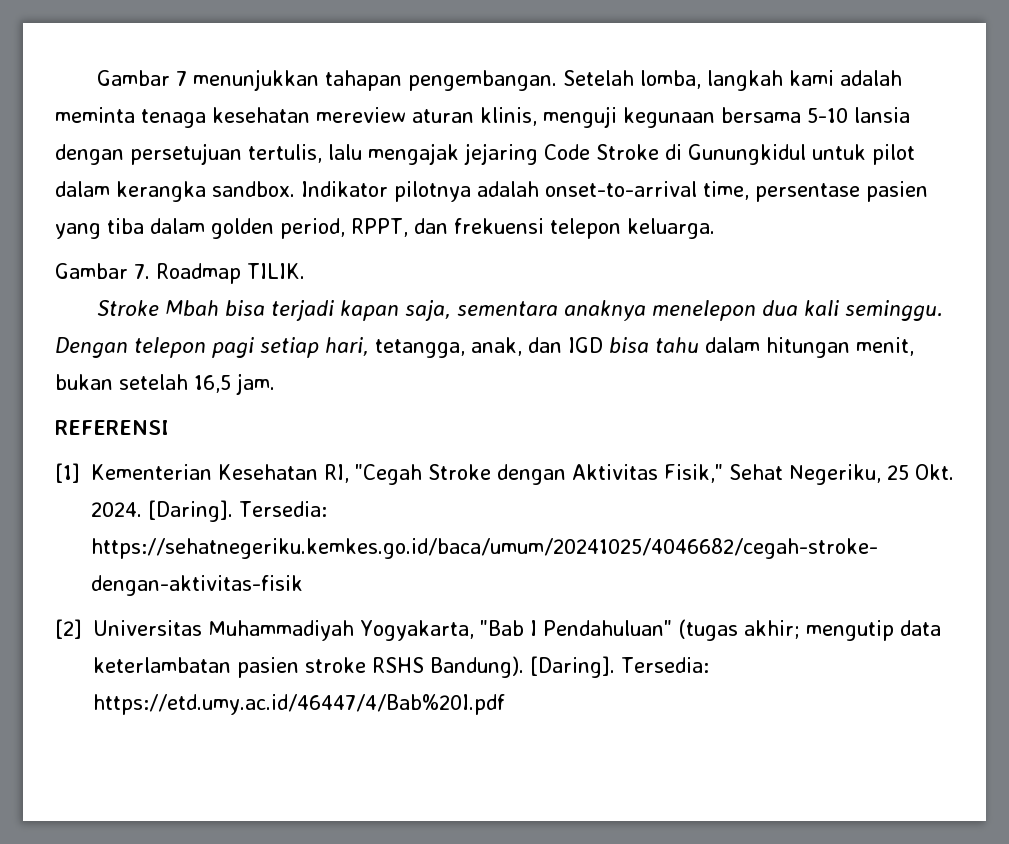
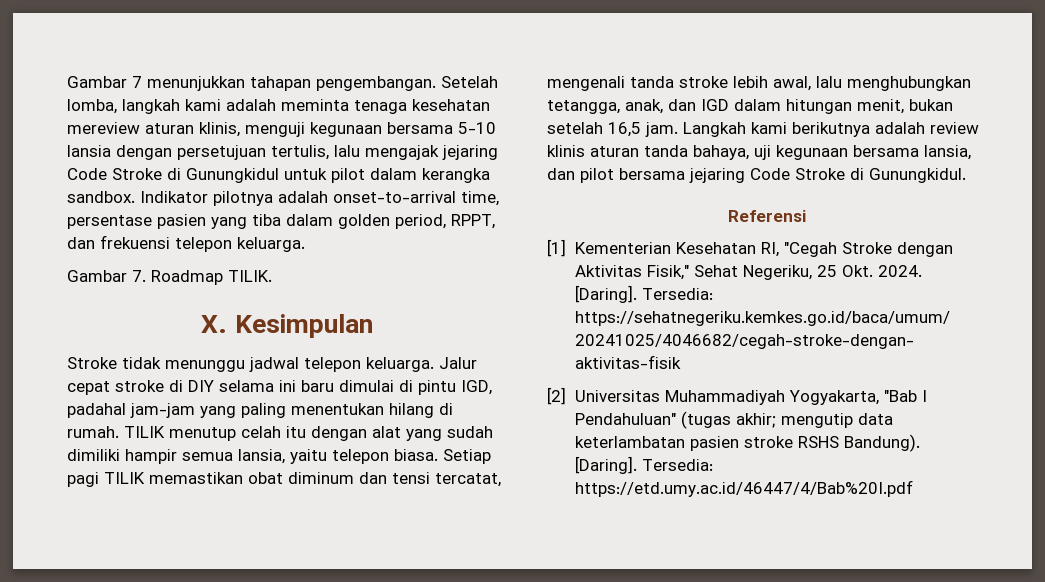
[97,300,944,321] [55,337,369,358] // Stroke Mbah bisa terjadi kapan saja, sementara anaknya menelepon dua kali seminggu. Dengan telepon pagi setiap hari, -> [201,314,373,338] [67,357,477,372] [67,380,492,395] [67,403,453,418] [67,426,493,441] [67,449,491,464] [67,472,501,487] [547,76,971,91] // X. Kesimpulan // Stroke tidak menunggu jadwal telepon keluarga. Jalur cepat stroke di DIY selama ini baru dimulai di pintu IGD, padahal jam-jam yang paling menentukan hilang di rumah. TILIK menutup celah itu dengan alat yang sudah dimiliki hampir semua lansia, yaitu telepon biasa. Setiap pagi TILIK memastikan obat diminum dan tensi tercatat, mengenali tanda stroke lebih awal, lalu menghubungkan
[609,337,699,353] bisa tahu -> (729, 105) none
[55,420,169,435] // REFERENSI -> [683,122,979,137] [547,145,971,160] [547,168,966,183] [728,210,806,222] Langkah kami berikutnya adalah review klinis aturan tanda bahaya, uji kegunaan bersama lansia, dan pilot bersama jejaring Code Stroke di Gunungkidul. // Referensi

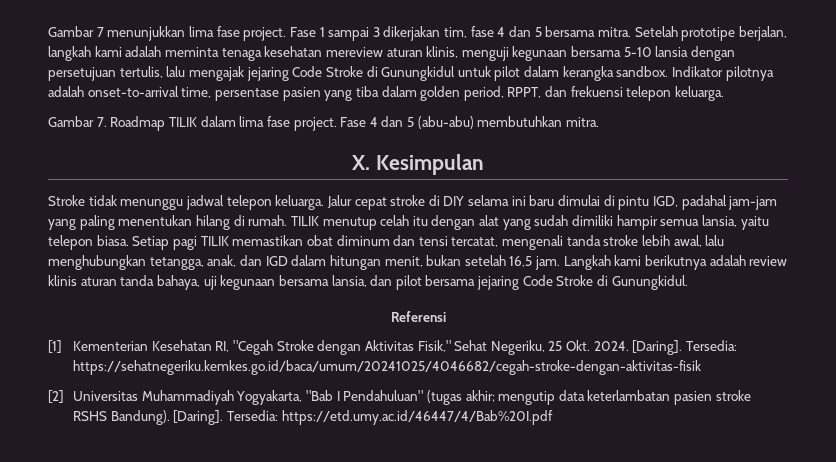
[250,76,498,91] [67,99,117,114] tahapan pengembangan. Setelah lomba, -> [188,26,787,41] lima fase project. Fase 1 sampai 3 dikerjakan tim, fase 4 dan 5 bersama mitra. Setelah prototipe berjalan,
[228,270,272,282] TILIK. -> [168,116,600,131] TILIK dalam lima fase project. Fase 4 dan 5 (abu-abu) membutuhkan mitra.

